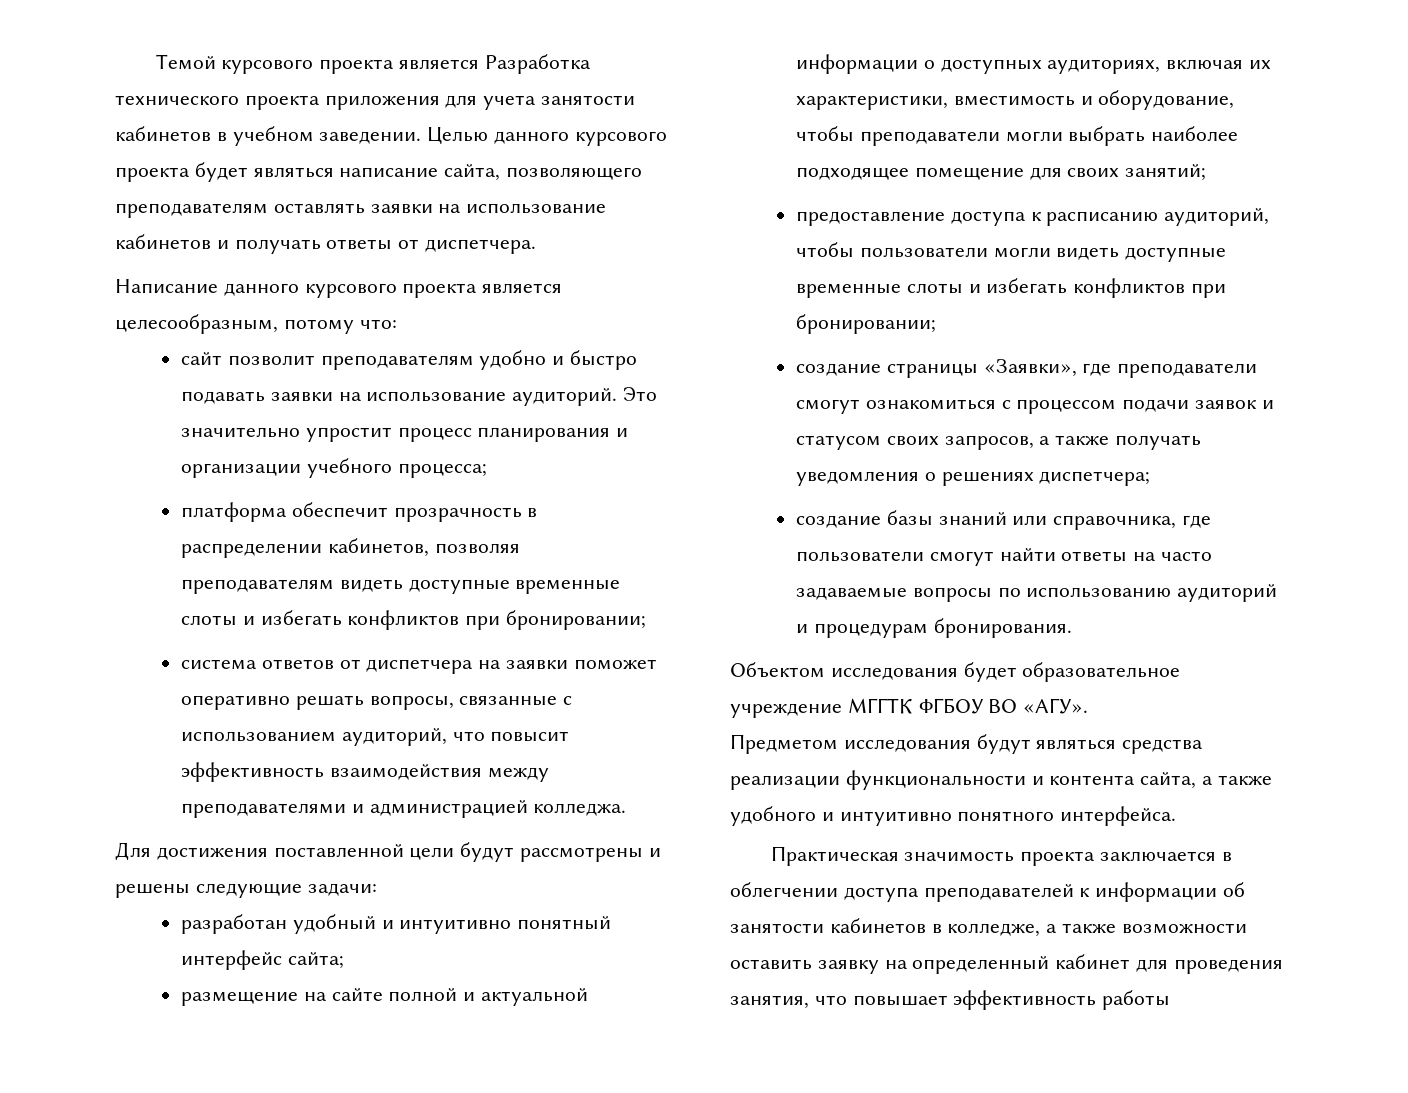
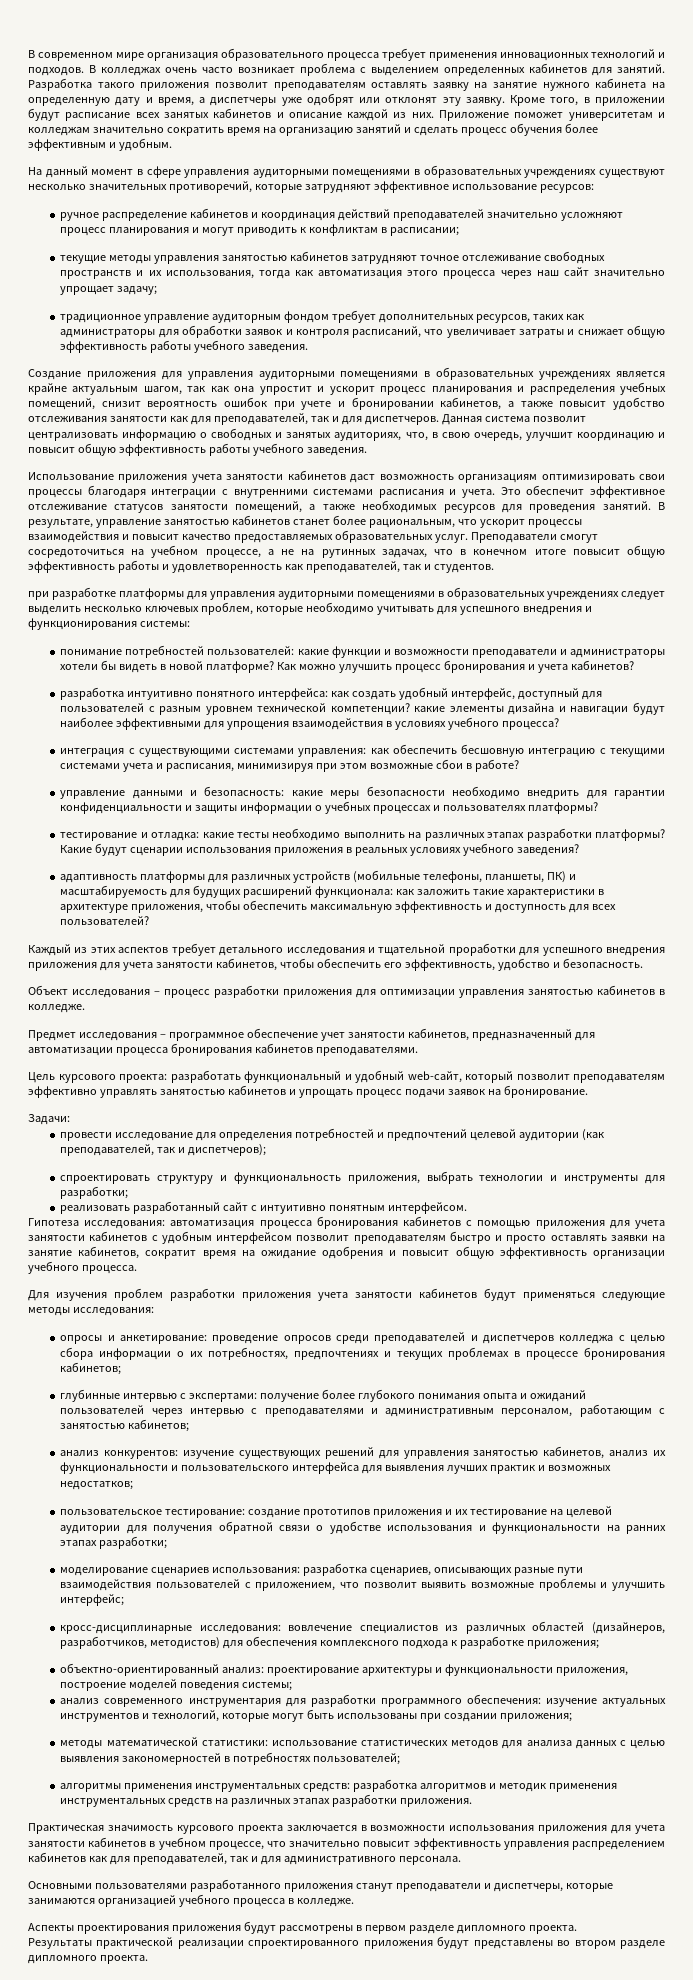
[155,54,591,74] [115,95,320,110] Темой курсового проекта является Разработка технического проекта -> [28,48,665,61] [28,63,665,76] [28,78,665,91] [28,93,665,106] [28,108,665,121] [28,123,598,136] [28,138,172,151] [28,165,665,178] [28,181,594,193] [60,208,624,221] [60,224,460,236] [60,251,606,264] [60,267,666,279] [60,286,158,295] [60,310,585,323] [60,325,665,338] [60,340,309,353] [28,367,666,380] [28,382,666,395] [28,397,665,410] [28,413,586,425] [28,428,666,441] [28,443,367,456] [28,470,666,483] [28,485,665,498] [28,500,666,513] [28,515,582,528] [28,530,598,543] [28,545,665,558] [28,560,494,573] [28,587,665,600] [28,602,592,615] [28,618,190,630] [60,645,666,658] [60,660,634,673] [60,687,603,700] [60,702,665,715] [60,717,560,730] [60,744,665,757] [60,759,520,772] [60,786,665,799] [60,801,599,814] [60,828,666,841] [60,843,580,856] [60,870,577,883] [60,885,605,898] [60,900,617,913] [60,916,150,925] [28,943,665,956] [28,958,643,971] [28,985,665,998] [28,1004,85,1013] [28,1028,595,1041] [28,1043,418,1056] [28,1070,665,1083] [28,1085,588,1098] [28,1114,70,1125] [60,1128,605,1141] [60,1144,267,1156] [60,1171,665,1184] [60,1186,129,1199] [60,1201,468,1214] [28,1216,665,1229] [28,1231,665,1244] [28,1246,665,1259] [28,1261,137,1274] [28,1288,665,1301] [28,1307,154,1316] [60,1332,666,1344] [60,1347,666,1360] [60,1362,122,1375] [60,1389,587,1402] [60,1404,665,1417] [60,1419,190,1432] [60,1446,666,1459] [60,1462,612,1474] [60,1481,134,1490] [60,1506,613,1518] [60,1521,666,1534] [60,1536,168,1549] [60,1563,584,1576] [60,1578,665,1591] [60,1594,125,1606] [60,1621,666,1634] [60,1636,600,1649] [60,1663,629,1676] [60,1679,293,1691] [60,1694,667,1707] [60,1709,573,1722] [60,1737,665,1749] [60,1752,401,1765] [60,1779,618,1792] [60,1794,473,1807] [28,1823,535,1834] В современном мире организация образовательного процесса требует применения инновационных технологий и подходов. В колледжах очень часто возникает проблема с выделением определенных кабинетов для занятий. Разработка такого приложения позволит преподавателям оставлять заявку на занятие нужного кабинета на определенную дату и время, а диспетчеры уже одобрят или отклонят эту заявку. Кроме того, в приложении будут расписание всех занятых кабинетов и описание каждой из них. Приложение поможет университетам и колледжам значительно сократить время на организацию занятий и сделать процесс обучения более эффективным и удобным. // На данный момент в сфере управления аудиторными помещениями в образовательных учреждениях существуют несколько значительных противоречий, которые затрудняют эффективное использование ресурсов: // ручное распределение кабинетов и координация действий преподавателей значительно усложняют процесс планирования и могут приводить к конфликтам в расписании; // текущие методы управления занятостью кабинетов затрудняют точное отслеживание свободных пространств и их использования, тогда как автоматизация этого процесса через наш сайт значительно упрощает задачу; // традиционное управление аудиторным фондом требует дополнительных ресурсов, таких как администраторы для обработки заявок и контроля расписаний, что увеличивает затраты и снижает общую эффективность работы учебного заведения. // Создание приложения для управления аудиторными помещениями в образовательных учреждениях является крайне актуальным шагом, так как она упростит и ускорит процесс планирования и распределения учебных помещений, снизит вероятность ошибок при учете и бронировании кабинетов, а также повысит удобство отслеживания занятости как для преподавателей, так и для диспетчеров. Данная система позволит централизовать информацию о свободных и занятых аудиториях, что, в свою очередь, улучшит координацию и повысит общую эффективность работы учебного заведения. // Использование приложения учета занятости кабинетов даст возможность организациям оптимизировать свои процессы благодаря интеграции с внутренними системами расписания и учета. Это обеспечит эффективное отслеживание статусов занятости помещений, а также необходимых ресурсов для проведения занятий. В результате, управление занятостью кабинетов станет более рациональным, что ускорит процессы взаимодействия и повысит качество предоставляемых образовательных услуг. Преподаватели смогут сосредоточиться на учебном процессе, а не на рутинных задачах, что в конечном итоге повысит общую эффективность работы и удовлетворенность как преподавателей, так и студентов. // при разработке платформы для управления аудиторными помещениями в образовательных учреждениях следует выделить несколько ключевых проблем, которые необходимо учитывать для успешного внедрения и функционирования системы: // понимание потребностей пользователей: какие функции и возможности преподаватели и администраторы хотели бы видеть в новой платформе? Как можно улучшить процесс бронирования и учета кабинетов? // разработка интуитивно понятного интерфейса: как создать удобный интерфейс, доступный для пользователей с разным уровнем технической компетенции? какие элементы дизайна и навигации будут наиболее эффективными для упрощения взаимодействия в условиях учебного процесса? // интеграция с существующими системами управления: как обеспечить бесшовную интеграцию с текущими системами учета и расписания, минимизируя при этом возможные сбои в работе? // управление данными и безопасность: какие меры безопасности необходимо внедрить для гарантии конфиденциальности и защиты информации о учебных процессах и пользователях платформы? // тестирование и отладка: какие тесты необходимо выполнить на различных этапах разработки платформы? Какие будут сценарии использования приложения в реальных условиях учебного заведения? // адаптивность платформы для различных устройств (мобильные телефоны, планшеты, ПК) и масштабируемость для будущих расширений функционала: как заложить такие характеристики в архитектуре приложения, чтобы обеспечить максимальную эффективность и доступность для всех пользователей? // Каждый из этих аспектов требует детального исследования и тщательной проработки для успешного внедрения приложения для учета занятости кабинетов, чтобы обеспечить его эффективность, удобство и безопасность. // Объект исследования – процесс разработки приложения для оптимизации управления занятостью кабинетов в колледже. // Предмет исследования – программное обеспечение учет занятости кабинетов, предназначенный для автоматизации процесса бронирования кабинетов преподавателями. // Цель курсового проекта: разработать функциональный и удобный web-сайт, который позволит преподавателям эффективно управлять занятостью кабинетов и упрощать процесс подачи заявок на бронирование. // Задачи: // провести исследование для определения потребностей и предпочтений целевой аудитории (как преподавателей, так и диспетчеров); // спроектировать структуру и функциональность приложения, выбрать технологии и инструменты для разработки; // реализовать разработанный сайт с интуитивно понятным интерфейсом. // Гипотеза исследования: автоматизация процесса бронирования кабинетов с помощью приложения для учета занятости кабинетов с удобным интерфейсом позволит преподавателям быстро и просто оставлять заявки на занятие кабинетов, сократит время на ожидание одобрения и повысит общую эффективность организации учебного процесса. // Для изучения проблем разработки приложения учета занятости кабинетов будут применяться следующие методы исследования: // опросы и анкетирование: проведение опросов среди преподавателей и диспетчеров колледжа с целью сбора информации о их потребностях, предпочтениях и текущих проблемах в процессе бронирования кабинетов; // глубинные интервью с экспертами: получение более глубокого понимания опыта и ожиданий пользователей через интервью с преподавателями и административным персоналом, работающим с занятостью кабинетов; // анализ конкурентов: изучение существующих решений для управления занятостью кабинетов, анализ их функциональности и пользовательского интерфейса для выявления лучших практик и возможных недостатков; // пользовательское тестирование: создание прототипов приложения и их тестирование на целевой аудитории для получения обратной связи о удобстве использования и функциональности на ранних этапах разработки; // моделирование сценариев использования: разработка сценариев, описывающих разные пути взаимодействия пользователей с приложением, что позволит выявить возможные проблемы и улучшить интерфейс; // кросс-дисциплинарные исследования: вовлечение специалистов из различных областей (дизайнеров, разработчиков, методистов) для обеспечения комплексного подхода к разработке приложения; // объектно-ориентированный анализ: проектирование архитектуры и функциональности приложения, построение моделей поведения системы; // анализ современного инструментария для разработки программного обеспечения: изучение актуальных инструментов и технологий, которые могут быть использованы при создании приложения; // методы математической статистики: использование статистических методов для анализа данных с целью выявления закономерностей в потребностях пользователей; // алгоритмы применения инструментальных средств: разработка алгоритмов и методик применения инструментальных средств на различных этапах разработки приложения. // Практическая значимость курсового проекта заключается в возможности использования
[319,127,667,146] [115,162,643,182] [115,203,607,218] [115,234,537,254] [115,279,563,298] [115,314,397,334] [180,350,637,370] [180,387,657,406] [180,427,629,442] [180,458,487,478] [180,502,538,522] [180,538,520,558] [180,579,621,594] [180,610,646,630] [180,659,657,674] [180,695,573,710] [180,728,570,746] [180,762,549,782] [180,800,627,818] [115,842,661,862] [115,883,377,898] [180,914,612,934] [180,950,344,970] [180,988,588,1006] [795,54,1271,74] [795,90,1235,110] [795,126,1239,146] [795,164,1207,181] [795,208,1270,226] [795,242,1227,262] [795,278,1226,298] [795,314,936,334] [795,359,1258,378] [795,399,1274,414] [795,435,1201,450] [795,471,1151,486] [795,510,1211,530] [795,548,1212,566] [795,584,1278,602] [795,618,1072,638] [730,662,1181,682] [730,698,1089,718] [730,734,1204,754] [730,770,1272,790] [730,806,1177,826] [770,846,1232,866] [730,882,1246,902] [730,918,1247,937] [730,954,1283,974] [730,990,1171,1010] заведении. Целью данного курсового проекта будет являться написание сайта, позволяющего преподавателям оставлять заявки на использование кабинетов и получать ответы от диспетчера. // Написание данного курсового проекта является целесообразным, потому что: // сайт позволит преподавателям удобно и быстро подавать заявки на использование аудиторий. Это значительно упростит процесс планирования и организации учебного процесса; // платформа обеспечит прозрачность в распределении кабинетов, позволяя преподавателям видеть доступные временные слоты и избегать конфликтов при бронировании; // система ответов от диспетчера на заявки поможет оперативно решать вопросы, связанные с использованием аудиторий, что повысит эффективность взаимодействия между преподавателями и администрацией колледжа. // Для достижения поставленной цели будут рассмотрены и решены следующие задачи: // разработан удобный и интуитивно понятный интерфейс сайта; // размещение на сайте полной и актуальной информации о доступных аудиториях, включая их характеристики, вместимость и оборудование, чтобы преподаватели могли выбрать наиболее подходящее помещение для своих занятий; // предоставление доступа к расписанию аудиторий, чтобы пользователи могли видеть доступные временные слоты и избегать конфликтов при бронировании; // создание страницы «Заявки», где преподаватели смогут ознакомиться с процессом подачи заявок и статусом своих запросов, а также получать уведомления о решениях диспетчера; // создание базы знаний или справочника, где пользователи смогут найти ответы на часто задаваемые вопросы по использованию аудиторий и процедурам бронирования. // Объектом исследования будет образовательное учреждение МГГТК ФГБОУ ВО «АГУ». // Предметом исследования будут являться средства реализации функциональности и контента сайта, а также удобного и интуитивно понятного интерфейса. // Практическая значимость проекта заключается в облегчении доступа преподавателей к информации об занятости кабинетов в колледже, а также возможности оставить заявку на определенный кабинет для проведения занятия, что повышает эффективность работы -> [208,1838,665,1850] [28,1852,461,1865] [28,1879,613,1892] [28,1894,354,1907] [28,1921,577,1934] [28,1936,666,1949] [28,1955,148,1964] процессе, что значительно повысит эффективность управления распределением кабинетов как для преподавателей, так и для административного персонала. // Основными пользователями разработанного приложения станут преподаватели и диспетчеры, которые занимаются организацией учебного процесса в колледже. // Аспекты проектирования приложения будут рассмотрены в первом разделе дипломного проекта. // Результаты практической реализации спроектированного приложения будут представлены во втором разделе дипломного проекта.

